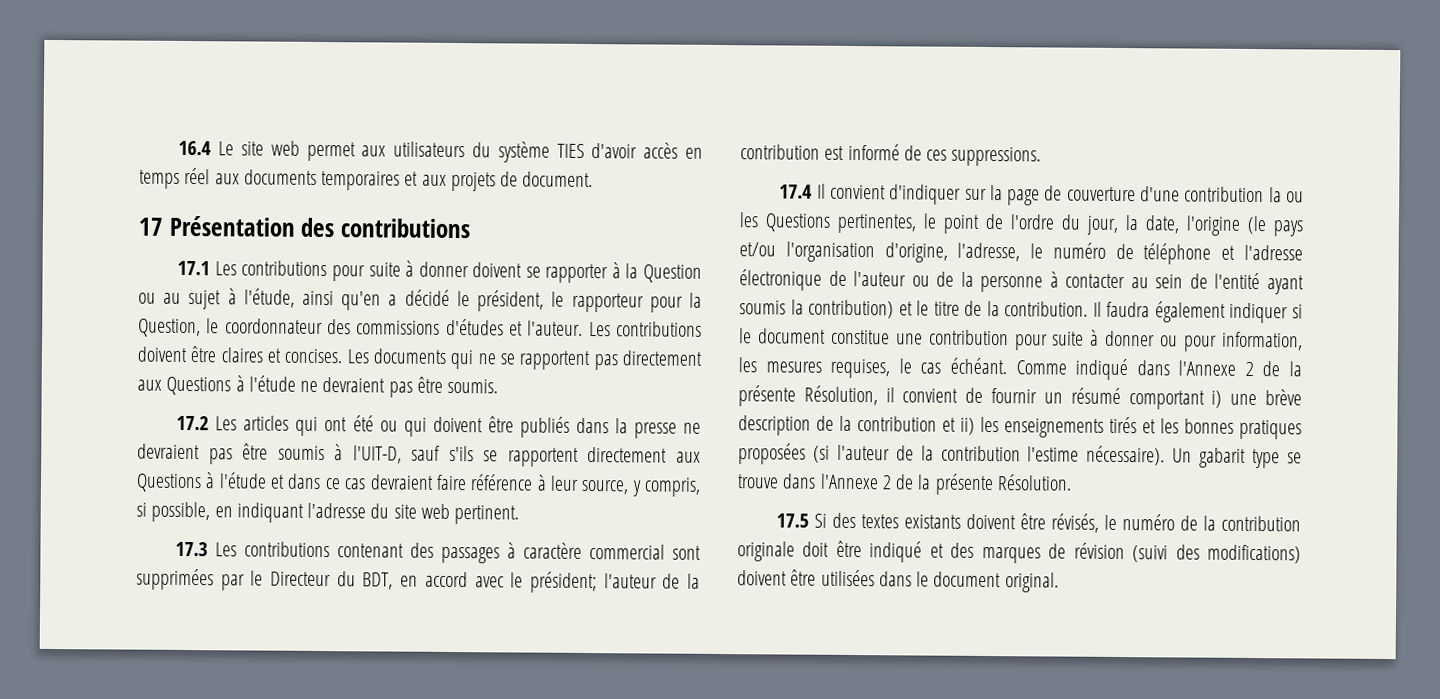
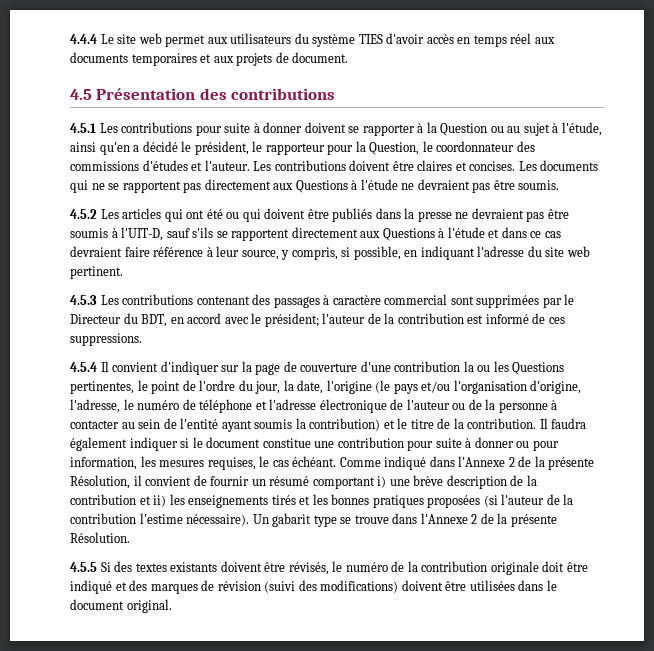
[178,140,212,156] 16.4 -> [70,34,97,44] 4.4.4
[138,217,163,236] 17 -> [70,89,92,100] 4.5
[177,260,211,276] 17.1 -> [70,123,96,133] 4.5.1
[176,415,210,431] 17.2 -> [70,209,97,219] 4.5.2
[175,541,209,557] 17.3 -> [70,295,97,305] 4.5.3
[779,184,813,199] 17.4 -> [70,362,97,372] 4.5.4
[776,513,810,528] 17.5 -> [70,562,97,572] 4.5.5

